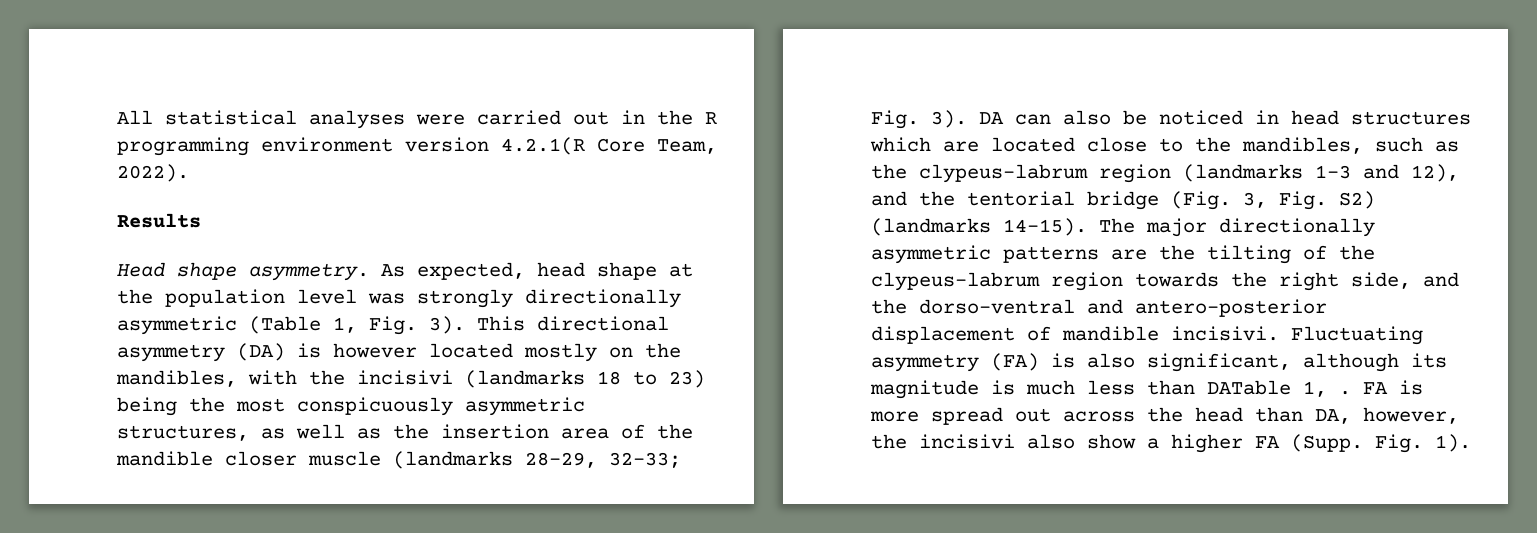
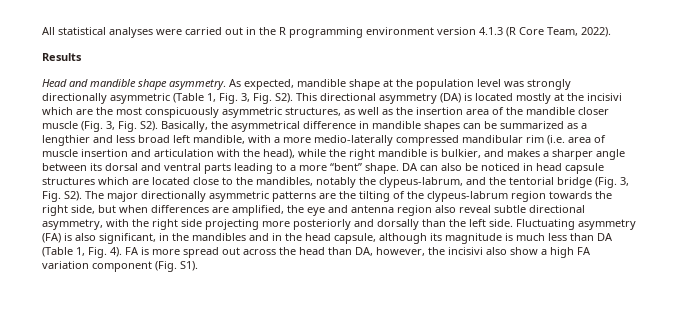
[501,137,585,155] 4.2.1(R -> [479,27,516,37] 4.1.3 (R
(165, 269) none -> [69,79,136,87] and mandible
[537,262,585,277] head -> [297,79,346,87] mandible
[429,316,465,334] 3). -> [241,93,293,104] 3, Fig. S2).
[333,343,417,358] however -> (472, 97) none
[609,343,681,358] [116,370,705,388] [117,397,177,416] on the mandibles, with the incisivi (landmarks 18 to 23) being -> [554,93,622,101] [42,107,93,115] at the incisivi which are
[393,451,681,469] [871,110,967,129] (landmarks 28-29, 32-33; Fig. 3). -> [81,121,587,132] [42,135,606,146] [42,149,625,160] [42,163,399,174] (Fig. 3, Fig. S2). Basically, the asymmetrical difference in mandible shapes can be summarized as a lengthier and less broad left mandible, with a more medio-laterally compressed mandibular rim (i.e. area of muscle insertion and articulation with the head), while the right mandible is bulkier, and makes a sharper angle between its dorsal and ventral parts leading to a more “bent” shape.
(1339, 117) none -> [565,163,604,174] capsule
[1375,137,1459,152] [871,164,1459,183] such as the clypeus-labrum region (landmarks 1-3 and 12), -> [316,177,463,188] notably the clypeus-labrum,
[1339,191,1375,209] [871,218,1087,236] S2) (landmarks 14-15). -> [64,191,82,201] S2).
[1423,272,1459,287] [871,299,1327,317] [871,326,1279,344] and the dorso-ventral and antero-posterior displacement of mandible incisivi. -> [98,205,585,216] [42,219,513,230] but when differences are amplified, the eye and antenna region also reveal subtle directional asymmetry, with the right side projecting more posteriorly and dorsally than the left side.
(1291, 362) none -> [159,233,376,244] in the mandibles and in the head capsule,
[1207,380,1351,397] DATable 1, . -> [597,233,613,241] [42,247,122,258] DA (Table 1, Fig. 4).
[1171,434,1471,453] higher FA (Supp. Fig. 1). -> [550,247,591,258] [42,261,198,272] high FA variation component (Fig. S1).

